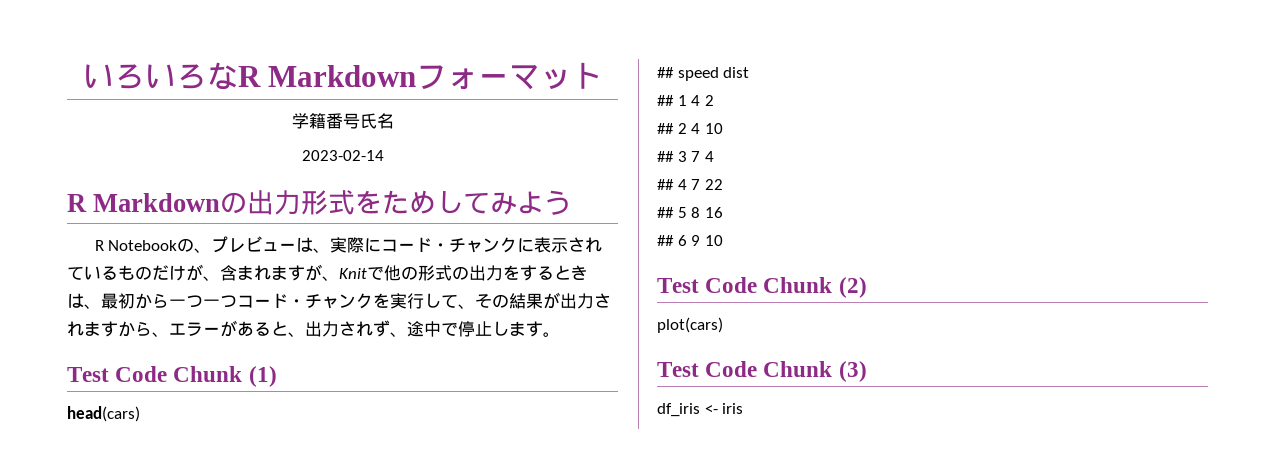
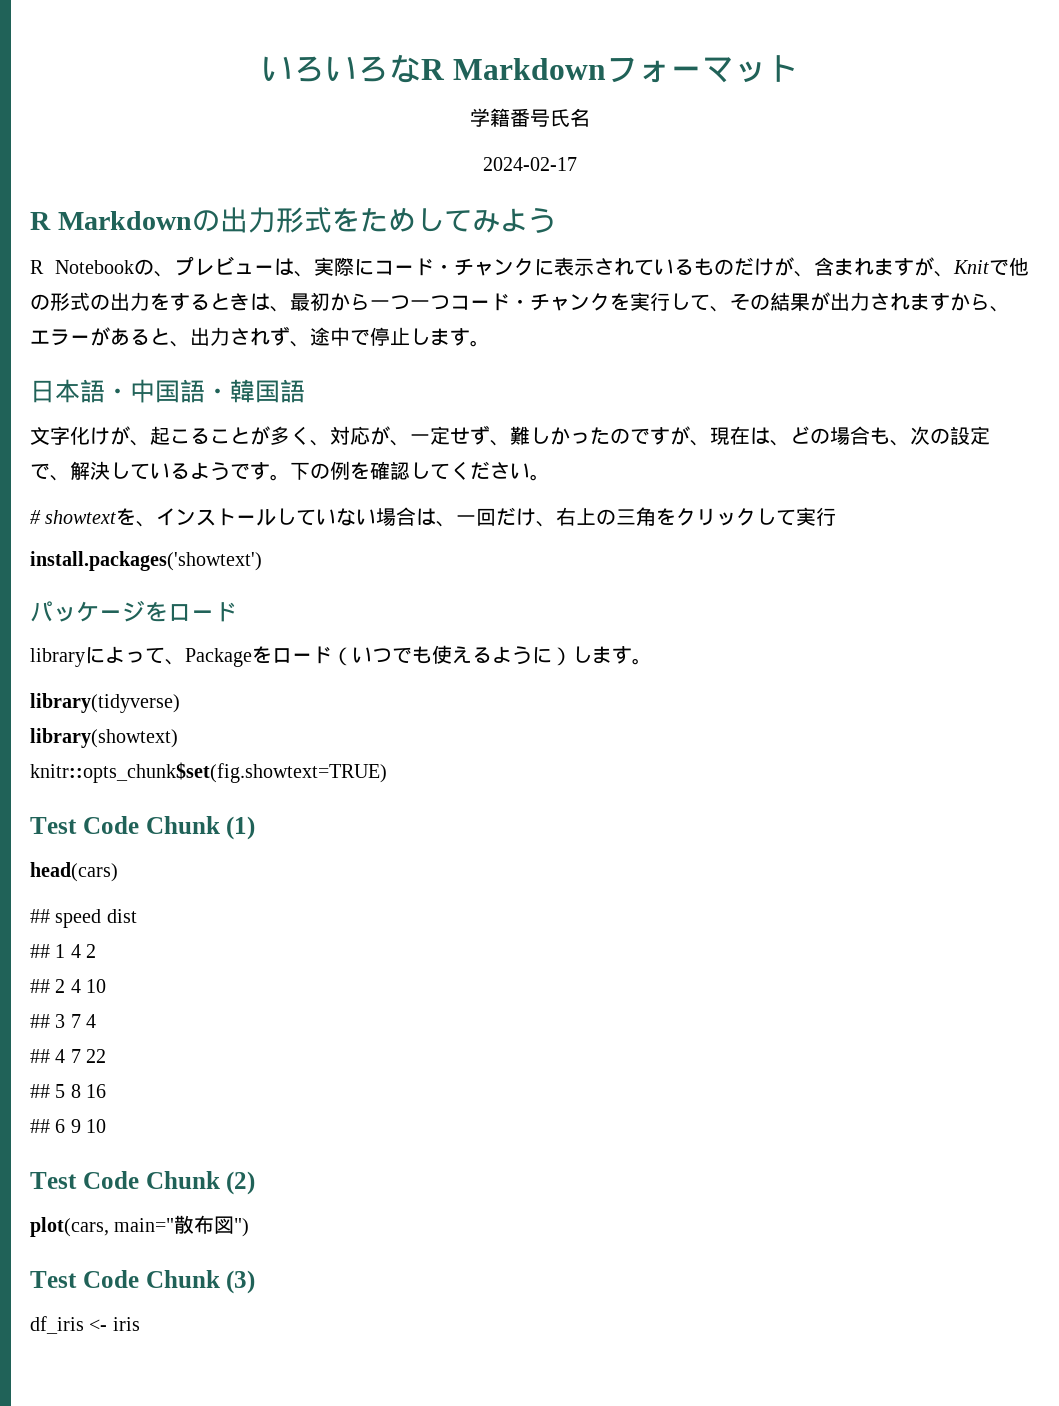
[301,150,384,161] 2023-02-14 -> [482,157,577,171] 2024-02-17
(560, 334) none -> [30,379,305,403] [30,425,990,446] [30,461,550,481] [30,507,837,527] [30,551,262,571] [30,600,237,622] [30,645,652,667] [30,693,180,713] [30,728,178,748] [30,762,387,783] // 日本語・中国語・韓国語 // 文字化けが、起こることが多く、対応が、一定せず、難しかったのですが、現在は、どの場合も、次の設定で、解決しているようです。下の例を確認してください。 // # showtextを、インストールしていない場合は、一回だけ、右上の三角をクリックして実行 // install.packages('showtext') // パッケージをロード // libraryによって、Packageをロード（いつでも使えるように）します。 // library(tidyverse) // library(showtext) // knitr::opts_chunk$set(fig.showtext=TRUE)
[657,317,723,333] plot(cars) -> [30,1215,250,1237] plot(cars, main="散布図")

